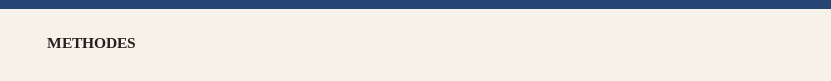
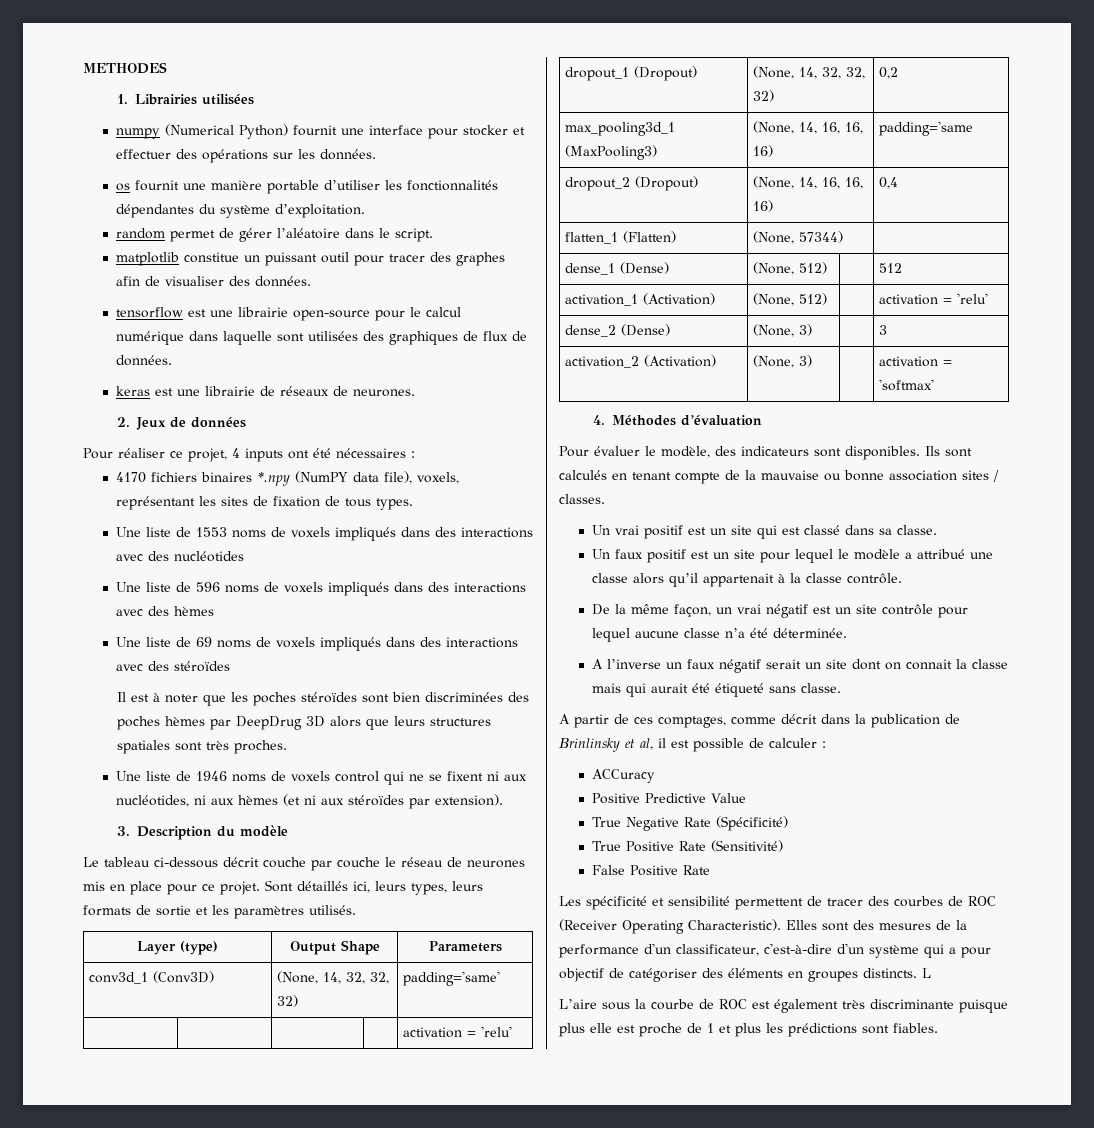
(136, 43) none -> [117,94,255,105] [115,124,525,139] [115,149,376,163] [115,180,498,194] [115,204,365,218] [115,228,433,242] [115,252,505,266] [115,276,311,287] [115,307,461,321] [115,331,527,345] [115,355,172,366] [115,386,415,397] [117,417,247,430] [83,448,415,462] [115,471,459,486] [115,496,413,510] [115,527,533,541] [115,551,244,562] [115,582,526,596] [115,606,214,616] [115,637,518,651] [115,661,230,672] [117,692,530,706] [117,716,492,730] [117,740,288,754] [115,771,527,785] [115,794,503,809] [117,825,289,840] [83,857,525,871] [83,880,483,895] [83,905,356,919] [137,941,218,955] [289,940,380,955] [428,941,502,952] [89,971,215,984] [277,971,390,984] [277,995,299,1007] [403,971,501,986] [403,1026,513,1038] [565,66,698,81] [753,66,866,79] [753,90,775,102] [879,67,899,79] [565,122,676,136] [565,145,658,160] [753,121,864,134] [753,145,774,157] [879,121,974,136] [565,176,699,191] [753,176,864,189] [753,200,774,212] [879,177,899,189] [565,231,677,244] [753,231,844,244] [565,262,670,275] [753,262,828,275] [879,263,903,273] [565,293,716,306] [753,293,828,306] [879,293,989,305] [565,324,671,337] [753,324,813,337] [879,325,888,335] [565,355,717,368] [753,355,813,368] [879,356,953,367] [879,379,935,391] [593,415,763,426] [559,446,972,460] [559,470,999,484] [559,494,605,504] [591,525,937,539] [591,549,993,563] [591,573,902,587] [591,604,968,618] [591,628,847,642] [591,659,1008,673] [591,683,841,697] [559,714,960,728] [559,738,826,752] [591,769,655,783] [591,793,747,804] [591,816,789,831] [591,840,784,852] [591,865,710,876] [559,896,996,910] [559,919,967,934] [559,943,991,958] [559,968,931,982] [559,999,1008,1013] [559,1023,938,1037] // 1. Librairies utilisées // numpy (Numerical Python) fournit une interface pour stocker et effectuer des opérations sur les données. // os fournit une manière portable d’utiliser les fonctionnalités dépendantes du système d’exploitation. // random permet de gérer l’aléatoire dans le script. // matplotlib constitue un puissant outil pour tracer des graphes afin de visualiser des données. // tensorflow est une librairie open-source pour le calcul numérique dans laquelle sont utilisées des graphiques de flux de données. // keras est une librairie de réseaux de neurones. // 2. Jeux de données // Pour réaliser ce projet, 4 inputs ont été nécessaires : // 4170 fichiers binaires *.npy (NumPY data file), voxels, représentant les sites de fixation de tous types. // Une liste de 1553 noms de voxels impliqués dans des interactions avec des nucléotides // Une liste de 596 noms de voxels impliqués dans des interactions avec des hèmes // Une liste de 69 noms de voxels impliqués dans des interactions avec des stéroïdes // Il est à noter que les poches stéroïdes sont bien discriminées des poches hèmes par DeepDrug 3D alors que leurs structures spatiales sont très proches. // Une liste de 1946 noms de voxels control qui ne se fixent ni aux nucléotides, ni aux hèmes (et ni aux stéroïdes par extension). // 3. Description du modèle // Le tableau ci-dessous décrit couche par couche le réseau de neurones mis en place pour ce projet. Sont détaillés ici, leurs types, leurs formats de sortie et les paramètres utilisés. // Layer (type) | Output Shape | Parameters // conv3d_1 (Conv3D) | (None, 14, 32, 32, 32) | padding='same' // | | | | activation = 'relu' // dropout_1 (Dropout) | (None, 14, 32, 32, 32) | 0,2 // max_pooling3d_1 (MaxPooling3) | (None, 14, 16, 16, 16) | padding='same // dropout_2 (Dropout) | (None, 14, 16, 16, 16) | 0,4 // flatten_1 (Flatten) | (None, 57344) | // dense_1 (Dense) | (None, 512) | | 512 // activation_1 (Activation) | (None, 512) | | activation = 'relu' // dense_2 (Dense) | (None, 3) | | 3 // activation_2 (Activation) | (None, 3) | | activation = 'softmax' // 4. Méthodes d’évaluation // Pour évaluer le modèle, des indicateurs sont disponibles. Ils sont calculés en tenant compte de la mauvaise ou bonne association sites / classes. // Un vrai positif est un site qui est classé dans sa classe. // Un faux positif est un site pour lequel le modèle a attribué une classe alors qu’il appartenait à la classe contrôle. // De la même façon, un vrai négatif est un site contrôle pour lequel aucune classe n’a été déterminée. // A l’inverse un faux négatif serait un site dont on connait la classe mais qui aurait été étiqueté sans classe. // A partir de ces comptages, comme décrit dans la publication de Brinlinsky et al, il est possible de calculer : // ACCuracy // Positive Predictive Value // True Negative Rate (Spécificité) // True Positive Rate (Sensitivité) // False Positive Rate // Les spécificité et sensibilité permettent de tracer des courbes de ROC (Receiver Operating Characteristic). Elles sont des mesures de la performance d'un classificateur, c'est-à-dire d'un système qui a pour objectif de catégoriser des éléments en groupes distincts. L // L’aire sous la courbe de ROC est également très discriminante puisque plus elle est proche de 1 et plus les prédictions sont fiables.

